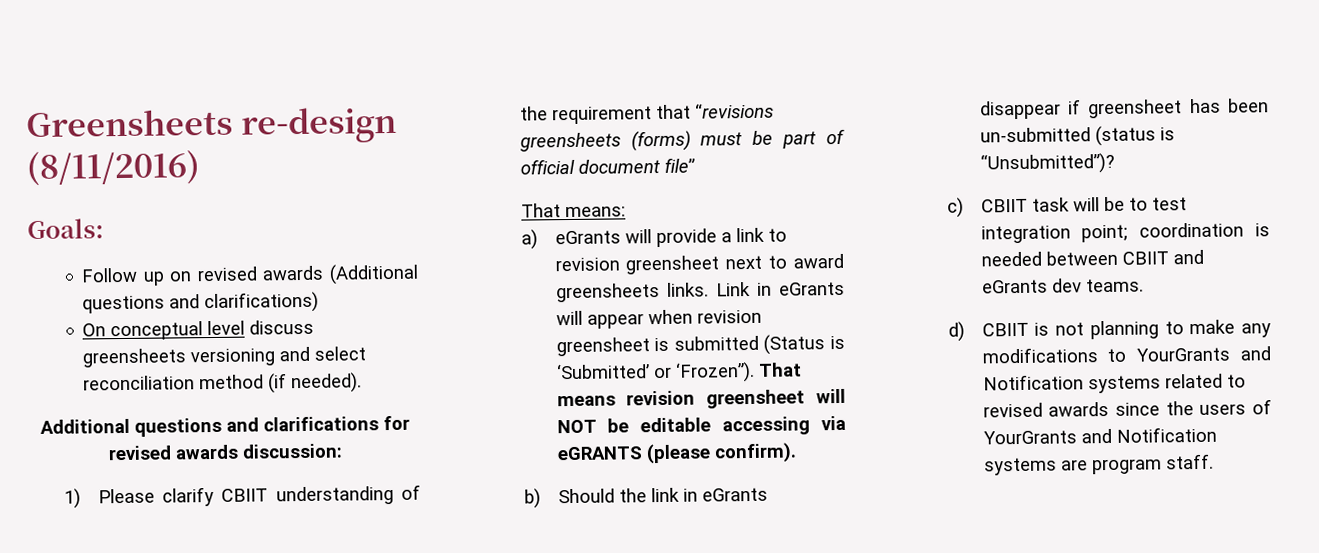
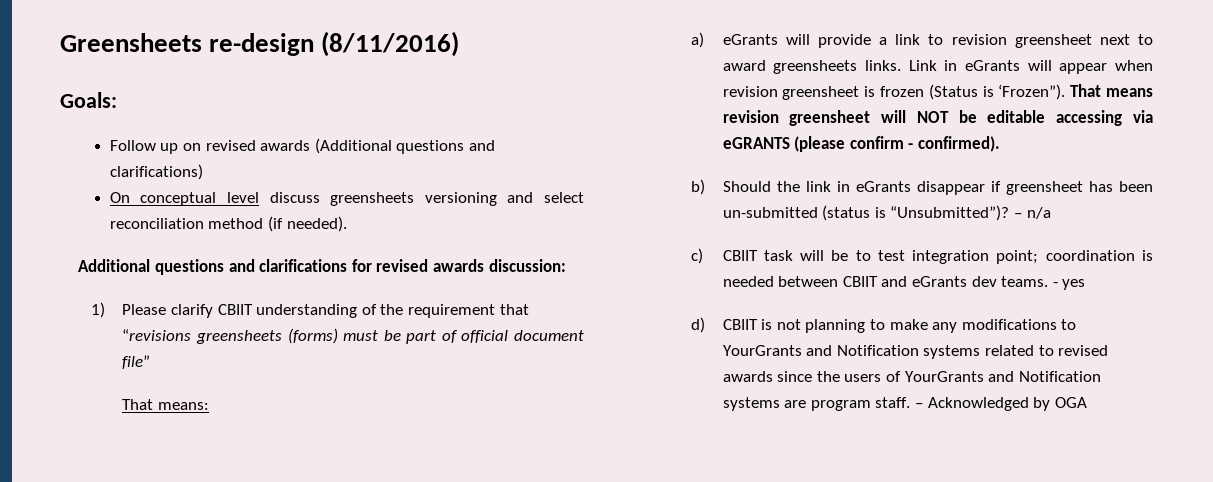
[673,335,759,351] submitted -> [880,86,925,97] frozen
[555,363,672,380] ‘Submitted’ or -> (994, 91) none
[713,442,797,464] confirm). -> [849,136,1000,152] confirm - confirmed).
(1115, 163) none -> [1013,207,1051,219] – n/a
(1144, 285) none -> [1052,279,1086,290] - yes
(1214, 461) none -> [914,397,1087,411] – Acknowledged by OGA

